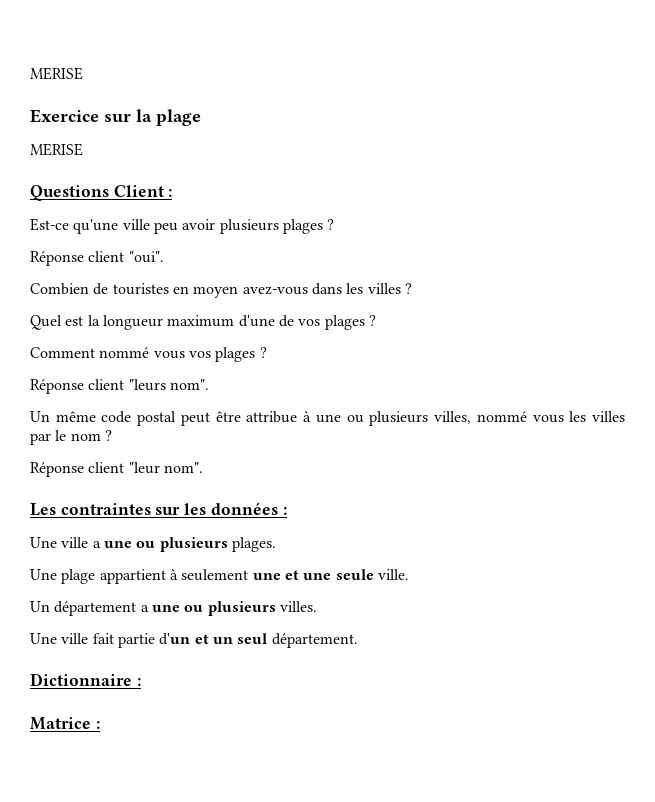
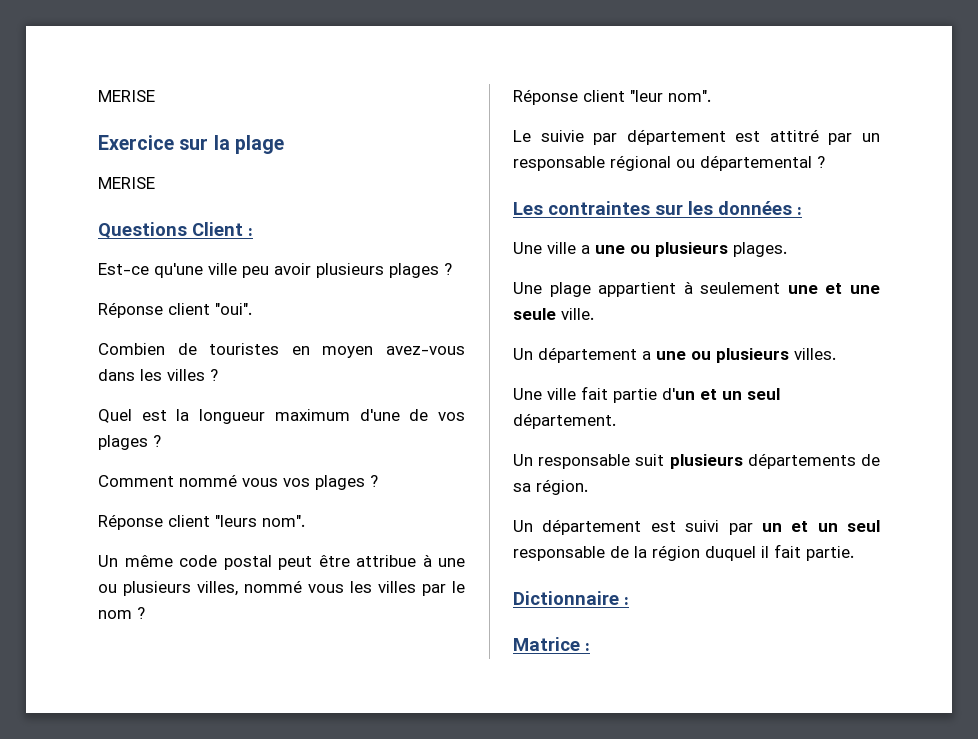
(203, 467) none -> [513,129,880,145] [513,155,825,171] // Le suivie par département est attitré par un responsable régional ou départemental ?
(358, 640) none -> [513,453,880,469] [513,479,588,495] [513,519,880,535] [513,544,854,561] // Un responsable suit plusieurs départements de sa région. // Un département est suivi par un et un seul responsable de la région duquel il fait partie.

